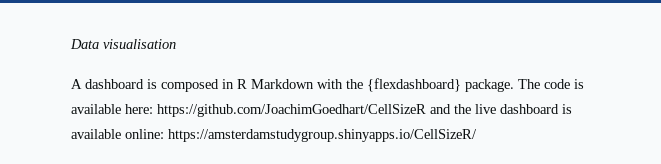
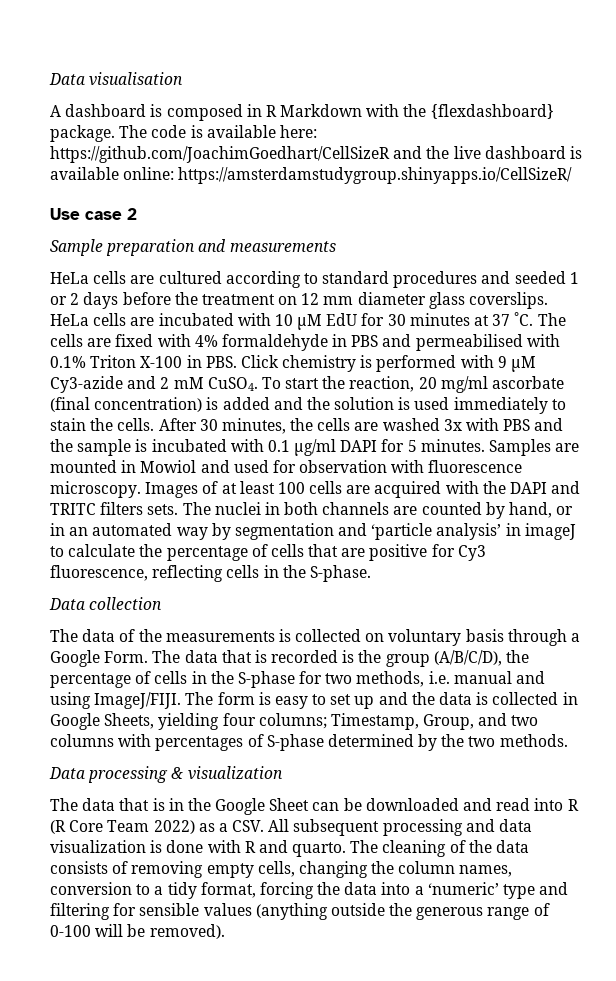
(477, 135) none -> [50,208,137,220] [50,239,336,256] [50,271,579,288] [50,292,549,309] [50,312,566,330] [50,334,560,351] [50,355,537,372] [50,376,565,393] [50,397,566,414] [50,418,564,434] [50,439,580,456] [50,460,523,473] [50,481,581,498] [50,502,574,519] [50,523,576,540] [50,544,486,561] [50,565,371,582] [49,597,163,610] [50,629,581,646] [50,650,530,667] [50,671,546,688] [50,692,578,709] [50,713,539,730] [50,734,568,751] [49,766,283,783] [50,798,579,815] [50,819,533,836] [50,840,530,857] [50,861,513,878] [50,882,569,899] [50,903,550,920] [50,924,225,939] // Use case 2 // Sample preparation and measurements // HeLa cells are cultured according to standard procedures and seeded 1 or 2 days before the treatment on 12 mm diameter glass coverslips. HeLa cells are incubated with 10 µM EdU for 30 minutes at 37 ˚C. The cells are fixed with 4% formaldehyde in PBS and permeabilised with 0.1% Triton X-100 in PBS. Click chemistry is performed with 9 µM Cy3-azide and 2 mM CuSO4. To start the reaction, 20 mg/ml ascorbate (final concentration) is added and the solution is used immediately to stain the cells. After 30 minutes, the cells are washed 3x with PBS and the sample is incubated with 0.1 µg/ml DAPI for 5 minutes. Samples are mounted in Mowiol and used for observation with fluorescence microscopy. Images of at least 100 cells are acquired with the DAPI and TRITC filters sets. The nuclei in both channels are counted by hand, or in an automated way by segmentation and ‘particle analysis’ in imageJ to calculate the percentage of cells that are positive for Cy3 fluorescence, reflecting cells in the S-phase. // Data collection // The data of the measurements is collected on voluntary basis through a Google Form. The data that is recorded is the group (A/B/C/D), the percentage of cells in the S-phase for two methods, i.e. manual and using ImageJ/FIJI. The form is easy to set up and the data is collected in Google Sheets, yielding four columns; Timestamp, Group, and two columns with percentages of S-phase determined by the two methods. // Data processing & visualization // The data that is in the Google Sheet can be downloaded and read into R (R Core Team 2022) as a CSV. All subsequent processing and data visualization is done with R and quarto. The cleaning of the data consists of removing empty cells, changing the column names, conversion to a tidy format, forcing the data into a ‘numeric’ type and filtering for sensible values (anything outside the generous range of 0-100 will be removed).

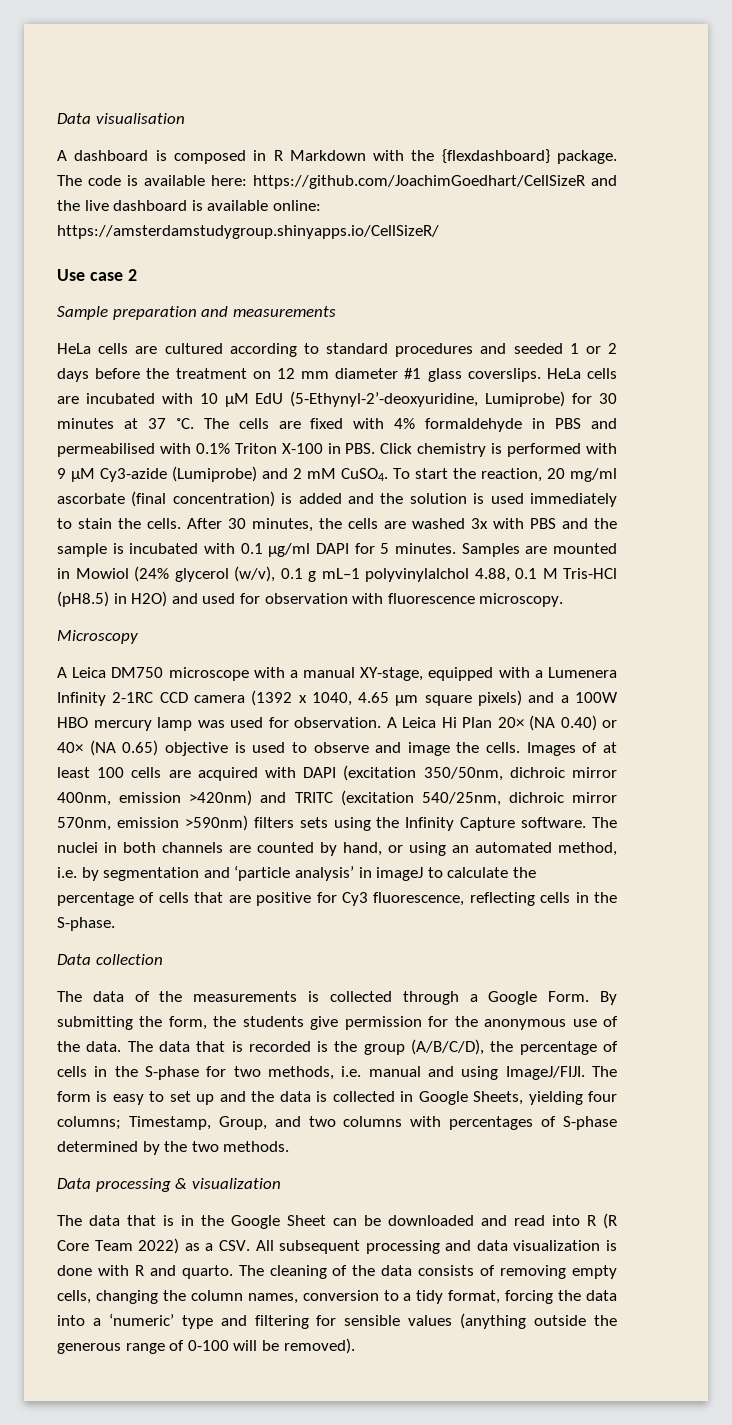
(426, 298) none -> [404,368,422,379] #1
(358, 319) none -> [290,391,566,407] (5-Ethynyl-2’-deoxyuridine, Lumiprobe)
(123, 384) none -> [172,466,257,482] (Lumiprobe)
(197, 466) none -> [134,566,617,582] [57,591,168,607] (24% glycerol (w/v), 0.1 g mL–1 polyvinylalchol 4.88, 0.1 M Tris-HCl (pH8.5) in H2O)
(141, 489) none -> [57,630,138,644] [57,667,617,681] [57,690,618,706] [57,715,617,731] [57,740,521,756] // Microscopy // A Leica DM750 microscope with a manual XY-stage, equipped with a Lumenera Infinity 2-1RC CCD camera (1392 x 1040, 4.65 µm square pixels) and a 100W HBO mercury lamp was used for observation. A Leica Hi Plan 20× (NA 0.40) or 40× (NA 0.65) objective is used to observe and image the cells.
[482,481,581,494] [50,502,179,515] the DAPI and TRITC filters sets. -> [303,765,617,781] [57,790,617,806] [57,815,587,831] DAPI (excitation 350/50nm, dichroic mirror 400nm, emission >420nm) and TRITC (excitation 540/25nm, dichroic mirror 570nm, emission >590nm) filters sets using the Infinity Capture software.
[50,523,65,536] in -> [409,842,446,856] using
[176,527,208,540] way -> [558,842,617,856] [57,867,77,878] method, i.e.
[365,629,504,646] on voluntary basis -> (392, 996) none
(149, 657) none -> [600,991,617,1005] [57,1016,618,1030] [57,1041,122,1052] By submitting the form, the students give permission for the anonymous use of the data.

